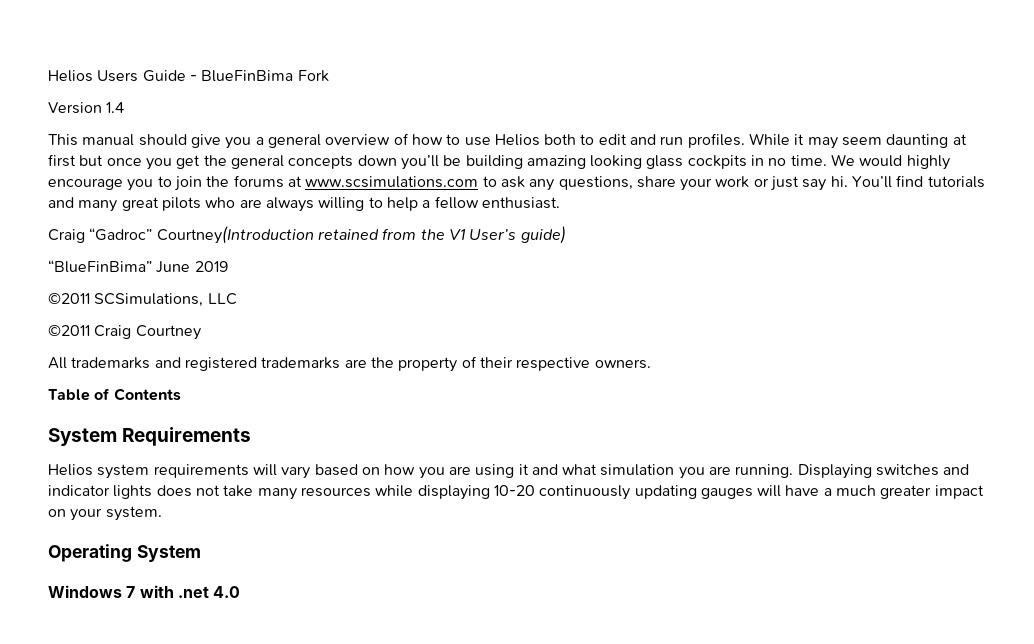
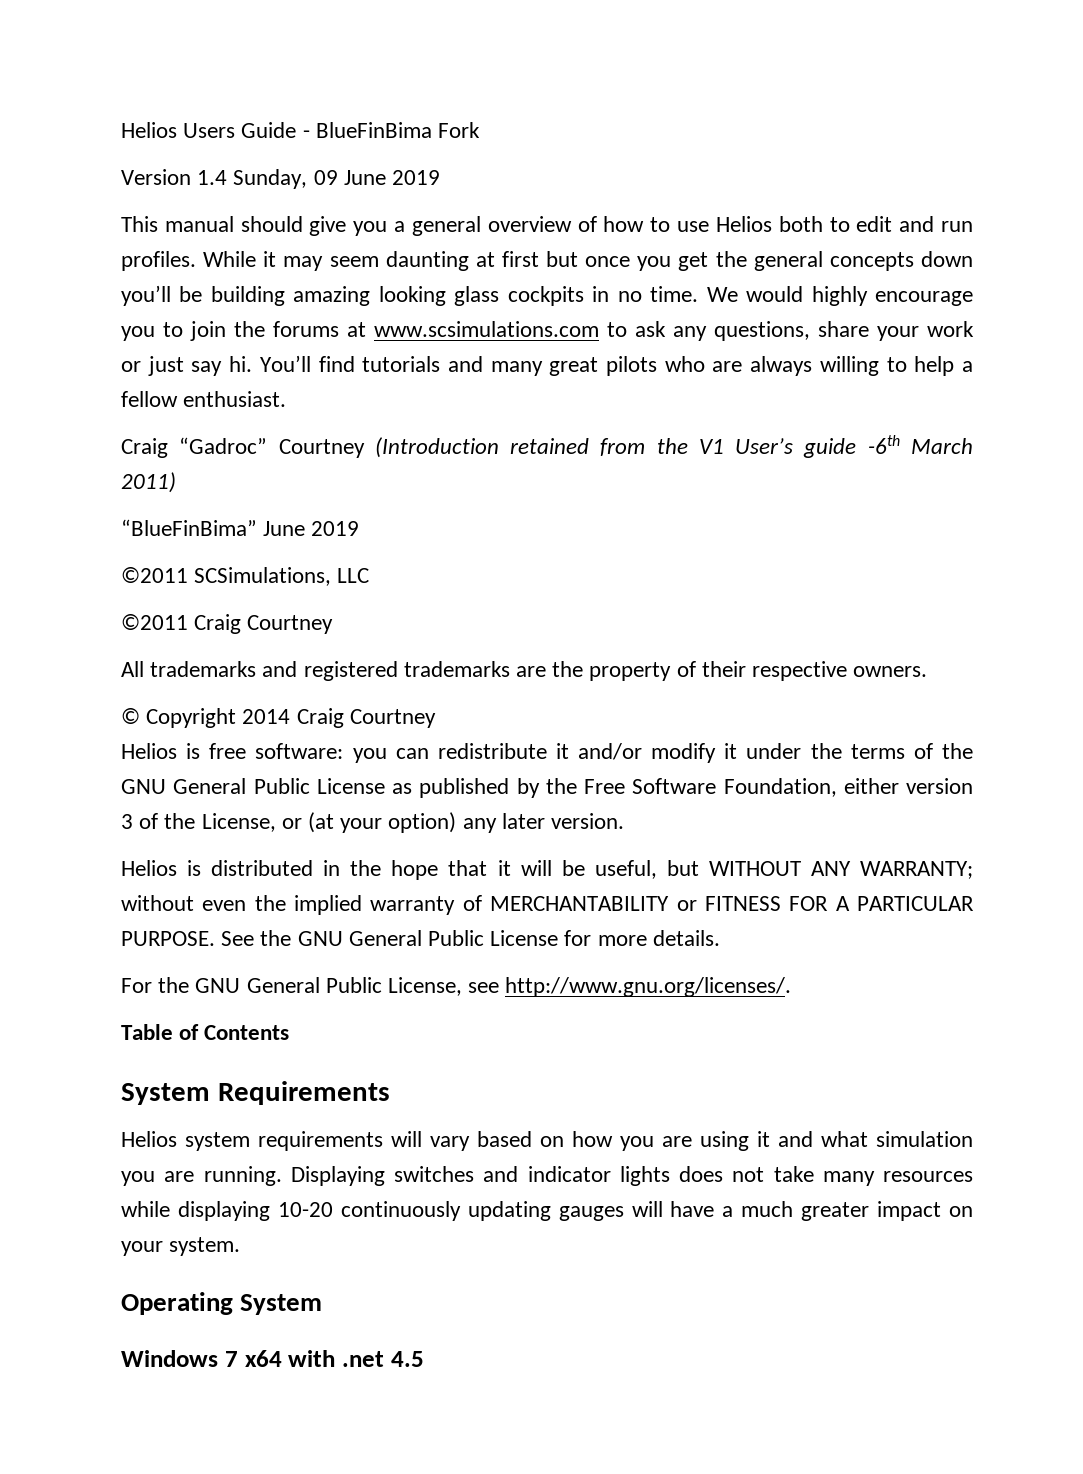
(125, 107) none -> [233,169,441,189] Sunday, 09 June 2019
[156,226,314,244] Courtney(Introduction -> [278,437,499,458] Courtney (Introduction
[520,226,566,244] guide) -> [803,435,973,458] [121,472,176,493] guide -6th March 2011)
(651, 364) none -> [121,708,436,728] [121,743,973,763] [121,778,973,798] [121,812,625,833] [121,860,973,880] [121,895,975,915] [121,930,720,946] [121,977,792,997] // © Copyright 2014 Craig Courtney // Helios is free software: you can redistribute it and/or modify it under the terms of the GNU General Public License as published by the Free Software Foundation, either version 3 of the License, or (at your option) any later version. // Helios is distributed in the hope that it will be useful, but WITHOUT ANY WARRANTY; without even the implied warranty of MERCHANTABILITY or FITNESS FOR A PARTICULAR PURPOSE. See the GNU General Public License for more details. // For the GNU General Public License, see http://www.gnu.org/licenses/.
(136, 592) none -> [244,1350,282,1367] x64
[213,586,241,598] 4.0 -> [390,1351,424,1367] 4.5

